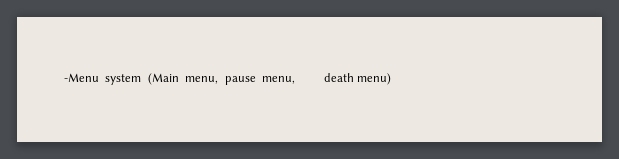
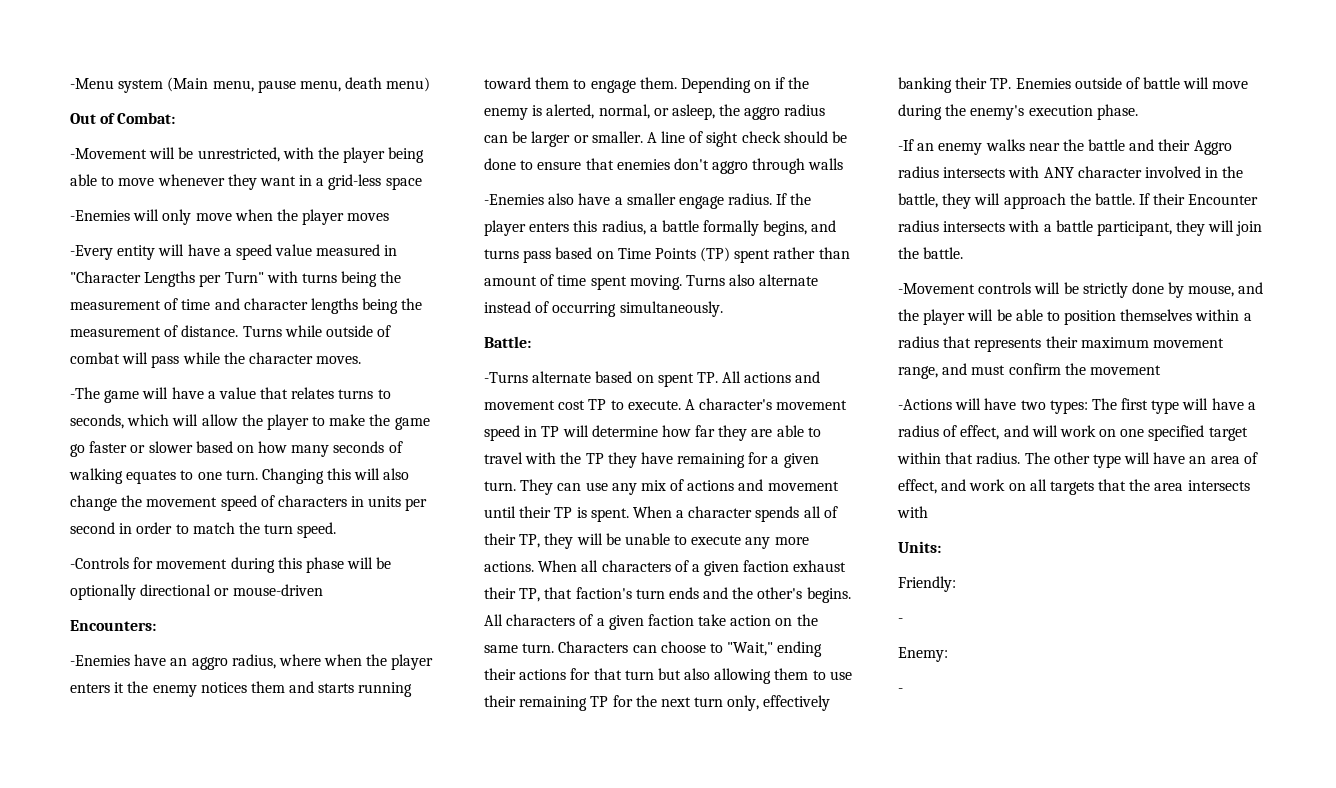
(392, 79) none -> [70,112,176,124] [70,147,425,163] [70,174,422,190] [70,209,390,225] [70,244,398,260] [70,271,402,287] [70,298,423,314] [70,325,392,337] [70,352,362,368] [70,387,391,403] [70,414,430,430] [70,441,403,457] [69,468,410,484] [70,495,428,511] [70,522,337,538] [70,557,392,573] [70,584,323,600] [70,620,156,631] [70,654,434,670] [70,681,413,697] [484,77,810,93] [484,104,826,120] [484,131,848,147] [484,158,844,174] [484,193,812,209] [484,220,837,236] [484,247,850,263] [484,274,819,290] [484,301,723,317] [484,336,531,348] [484,371,821,387] [484,398,848,410] [484,425,821,441] [484,452,819,468] [484,479,839,495] [484,506,838,522] [484,533,809,549] [484,560,847,576] [484,587,851,603] [484,614,818,630] [484,641,823,657] [484,668,852,684] [484,695,831,711] [898,77,1249,93] [898,104,1138,120] [898,139,1232,155] [898,166,1244,178] [898,193,1259,209] [898,220,1263,236] [898,247,964,259] [898,282,1264,298] [898,309,1252,325] [898,336,1224,352] [898,363,1161,379] [898,398,1256,414] [898,425,1248,441] [897,452,1258,468] [898,479,1250,495] [897,506,928,518] [898,541,941,553] [898,576,956,592] [898,618,903,623] [898,647,948,662] [898,688,903,693] // Out of Combat: // -Movement will be unrestricted, with the player being able to move whenever they want in a grid-less space // -Enemies will only move when the player moves // -Every entity will have a speed value measured in "Character Lengths per Turn" with turns being the measurement of time and character lengths being the measurement of distance. Turns while outside of combat will pass while the character moves. // -The game will have a value that relates turns to seconds, which will allow the player to make the game go faster or slower based on how many seconds of walking equates to one turn. Changing this will also change the movement speed of characters in units per second in order to match the turn speed. // -Controls for movement during this phase will be optionally directional or mouse-driven // Encounters: // -Enemies have an aggro radius, where when the player enters it the enemy notices them and starts running toward them to engage them. Depending on if the enemy is alerted, normal, or asleep, the aggro radius can be larger or smaller. A line of sight check should be done to ensure that enemies don't aggro through walls // -Enemies also have a smaller engage radius. If the player enters this radius, a battle formally begins, and turns pass based on Time Points (TP) spent rather than amount of time spent moving. Turns also alternate instead of occurring simultaneously. // Battle: // -Turns alternate based on spent TP. All actions and movement cost TP to execute. A character's movement speed in TP will determine how far they are able to travel with the TP they have remaining for a given turn. They can use any mix of actions and movement until their TP is spent. When a character spends all of their TP, they will be unable to execute any more actions. When all characters of a given faction exhaust their TP, that faction's turn ends and the other's begins. All characters of a given faction take action on the same turn. Characters can choose to "Wait," ending their actions for that turn but also allowing them to use their remaining TP for the next turn only, effectively banking their TP. Enemies outside of battle will move during the enemy's execution phase. // -If an enemy walks near the battle and their Aggro radius intersects with ANY character involved in the battle, they will approach the battle. If their Encounter radius intersects with a battle participant, they will join the battle. // -Movement controls will be strictly done by mouse, and the player will be able to position themselves within a radius that represents their maximum movement range, and must confirm the movement // -Actions will have two types: The first type will have a radius of effect, and will work on one specified target within that radius. The other type will have an area of effect, and work on all targets that the area intersects with // Units: // Friendly: // - // Enemy: // -

